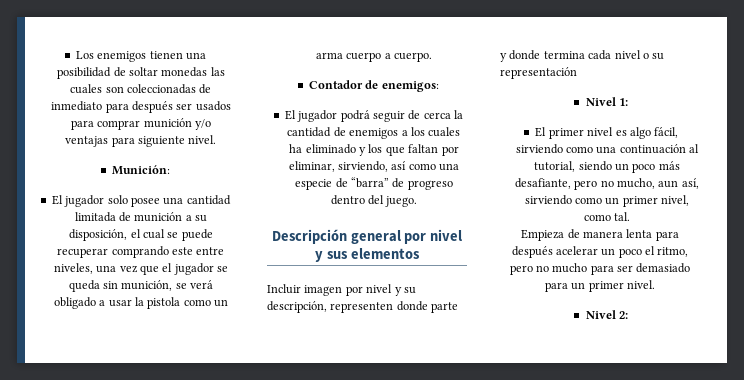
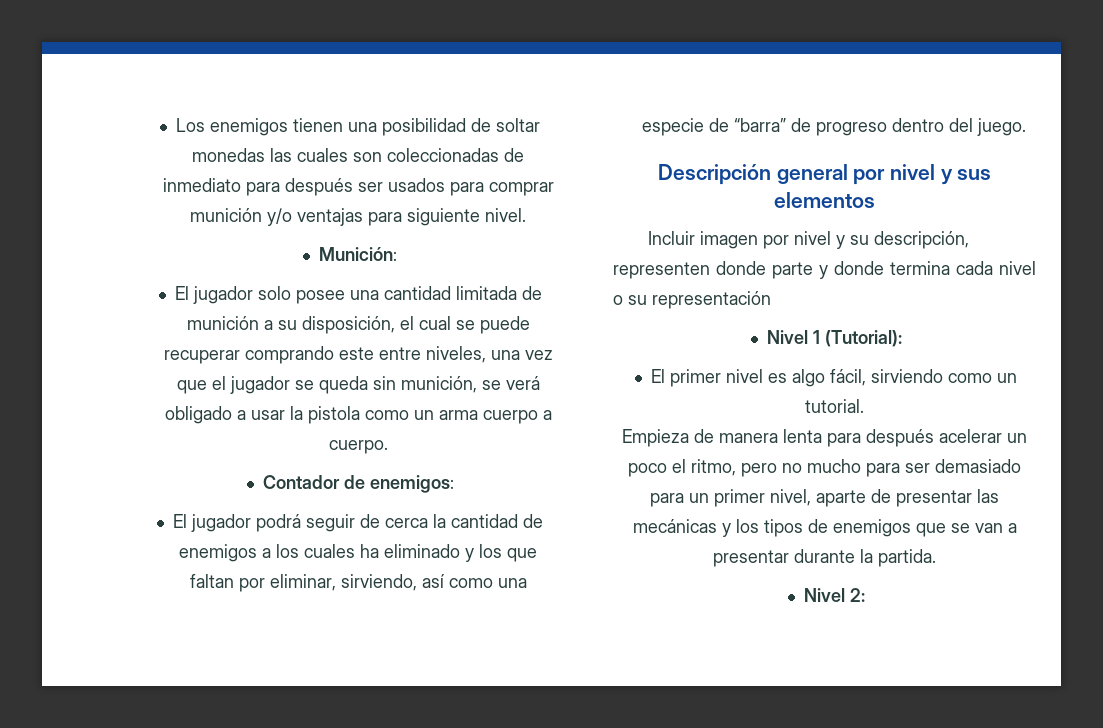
[619,98,629,106] 1: -> [812,330,902,347] 1 (Tutorial):
[596,144,700,154] [534,161,680,173] [514,178,699,190] [524,195,690,207] [583,212,631,221] una continuación al tutorial, siendo un poco más desafiante, pero no mucho, aun así, sirviendo como un primer nivel, como tal. -> [997,373,1018,383] [804,399,864,413] un tutorial.
[627,280,656,289] nivel. -> [770,489,999,507] [632,519,1017,537] [713,549,936,567] nivel, aparte de presentar las mecánicas y los tipos de enemigos que se van a presentar durante la partida.

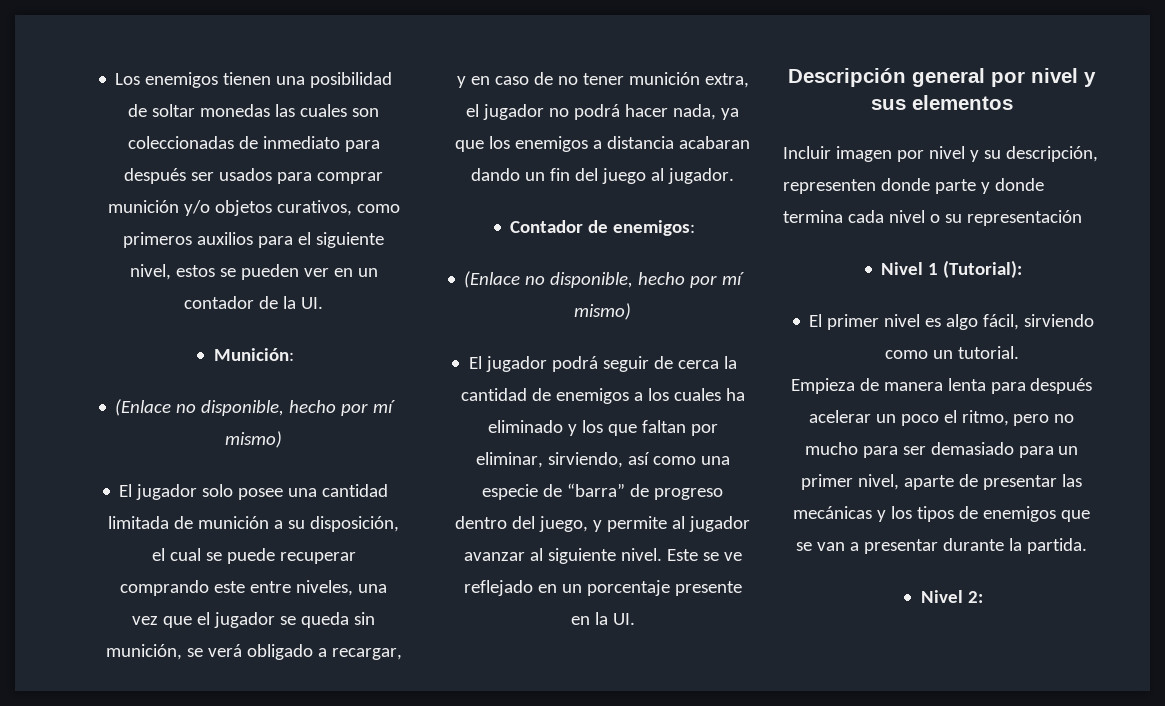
[297,208,527,226] [319,247,398,261] ventajas para siguiente nivel. // Munición: -> [214,200,400,216] [123,232,385,248] [129,264,378,280] [184,296,324,309] [213,348,294,361] [115,399,396,416] [225,431,283,448] objetos curativos, como primeros auxilios para el siguiente nivel, estos se pueden ver en un contador de la UI. // Munición: // (Enlace no disponible, hecho por mí mismo)
[250,406,552,424] [328,440,388,454] [262,475,454,493] usar la pistola como un arma cuerpo a cuerpo. // Contador de enemigos: -> [331,648,402,660] [456,72,749,88] [466,104,740,120] [455,136,751,152] [471,168,735,184] [510,220,696,236] [464,271,745,288] [574,303,632,320] recargar, y en caso de no tener munición extra, el jugador no podrá hacer nada, ya que los enemigos a distancia acabaran dando un fin del juego al jugador. // Contador de enemigos: // (Enlace no disponible, hecho por mí mismo)
[977,118,1027,136] juego. -> [539,516,751,532] [463,548,742,564] [463,580,742,596] [570,612,635,625] juego, y permite al jugador avanzar al siguiente nivel. Este se ve reflejado en un porcentaje presente en la UI.

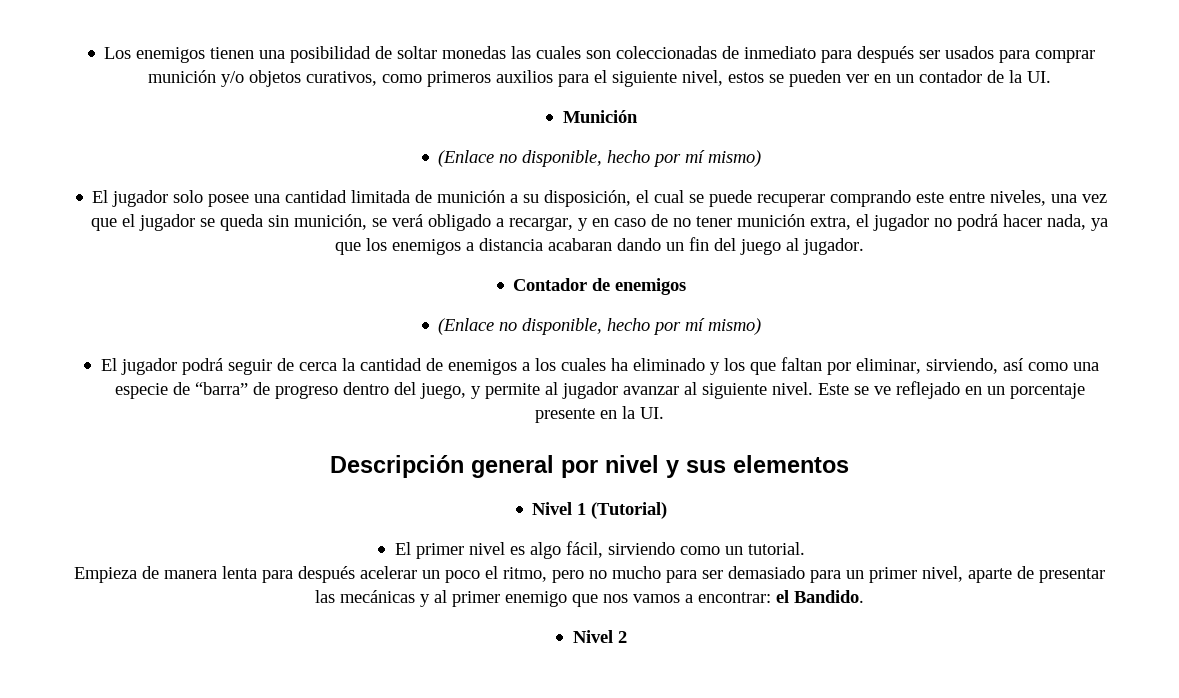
[213,348,294,361] Munición: -> [562,110,638,123] Munición
[613,220,696,236] enemigos: -> [615,278,687,295] enemigos
[783,146,1098,162] [783,178,1044,194] [783,210,1082,226] // Incluir imagen por nivel y su descripción, representen donde parte y donde termina cada nivel o su representación -> (849, 464) none
[943,260,1023,278] (Tutorial): -> [591,502,668,519] (Tutorial)
[891,506,1090,522] [796,538,1087,554] [920,590,983,603] los tipos de enemigos que se van a presentar durante la partida. // Nivel 2: -> [434,590,864,607] [572,630,627,643] al primer enemigo que nos vamos a encontrar: el Bandido. // Nivel 2

